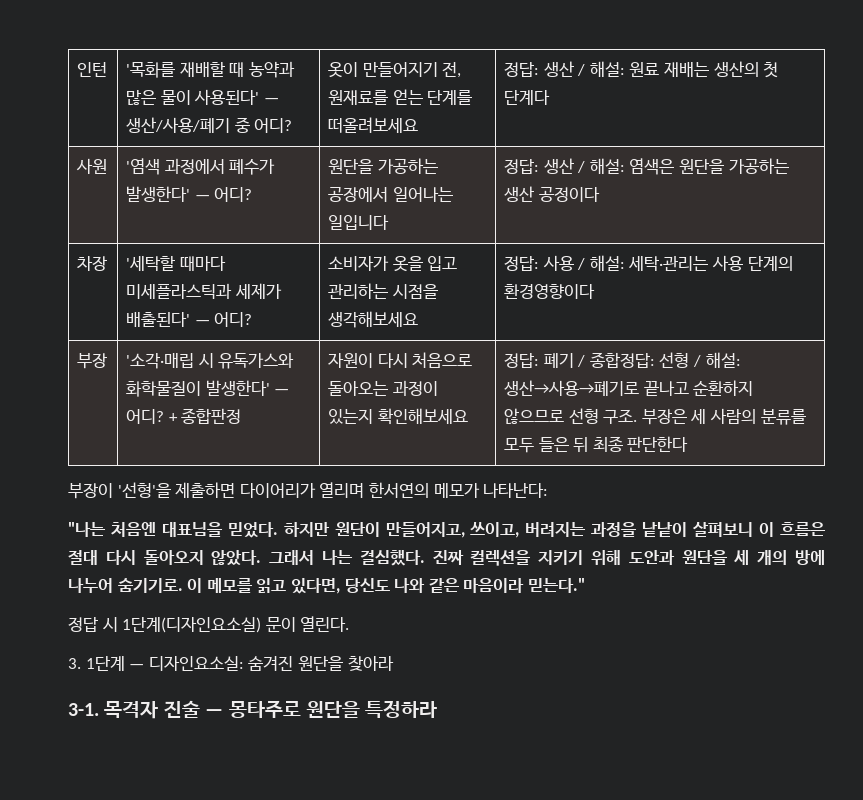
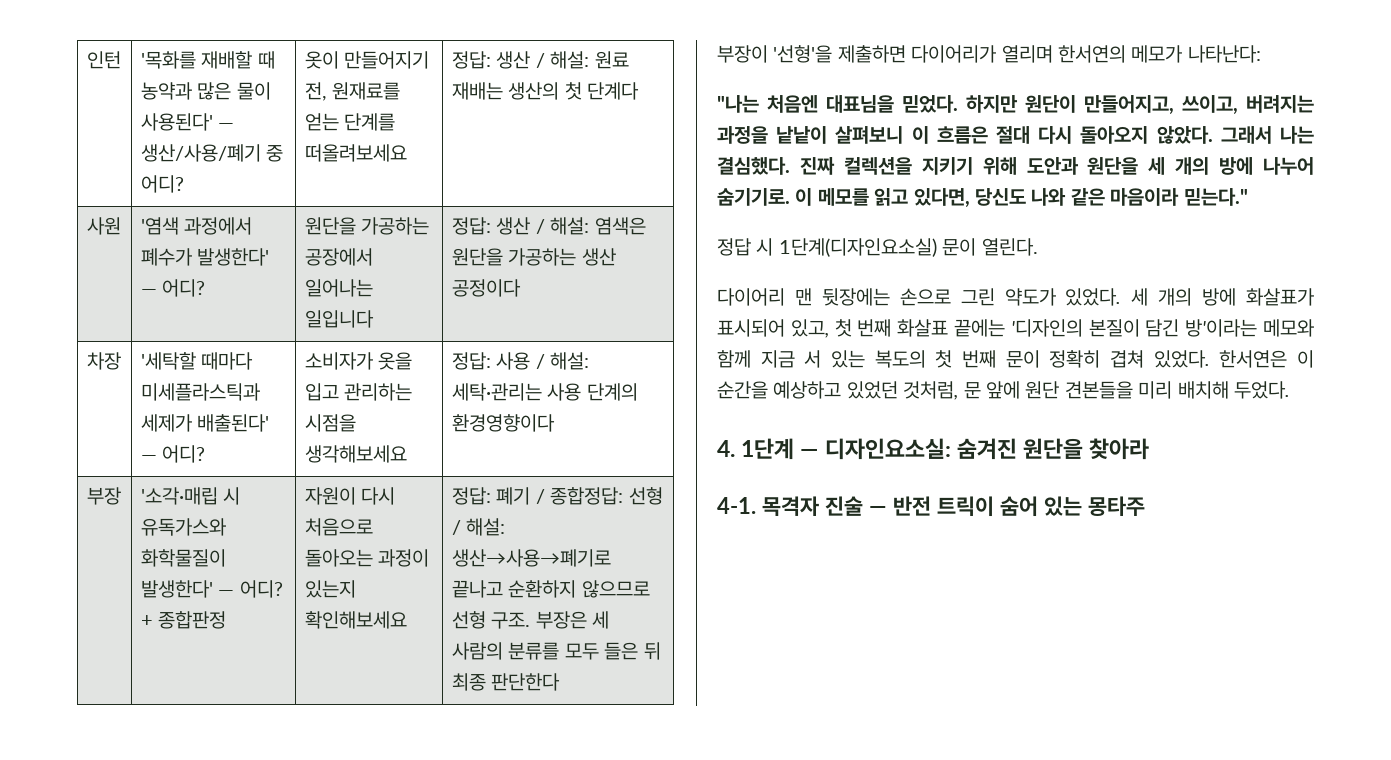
[68,658,81,669] 3. -> [717,288,1314,306] [717,319,1314,338] [717,350,1314,368] [717,381,1290,400] [717,440,735,457] 다이어리 맨 뒷장에는 손으로 그린 약도가 있었다. 세 개의 방에 화살표가 표시되어 있고, 첫 번째 화살표 끝에는 '디자인의 본질이 담긴 방'이라는 메모와 함께 지금 서 있는 복도의 첫 번째 문이 정확히 겹쳐 있었다. 한서연은 이 순간을 예상하고 있었던 것처럼, 문 앞에 원단 견본들을 미리 배치해 두었다. // 4.
[68,703,99,716] 3-1. -> [717,497,756,514] 4-1.
[228,700,438,718] 몽타주로 원단을 특정하라 -> [892,496,1145,517] 반전 트릭이 숨어 있는 몽타주

